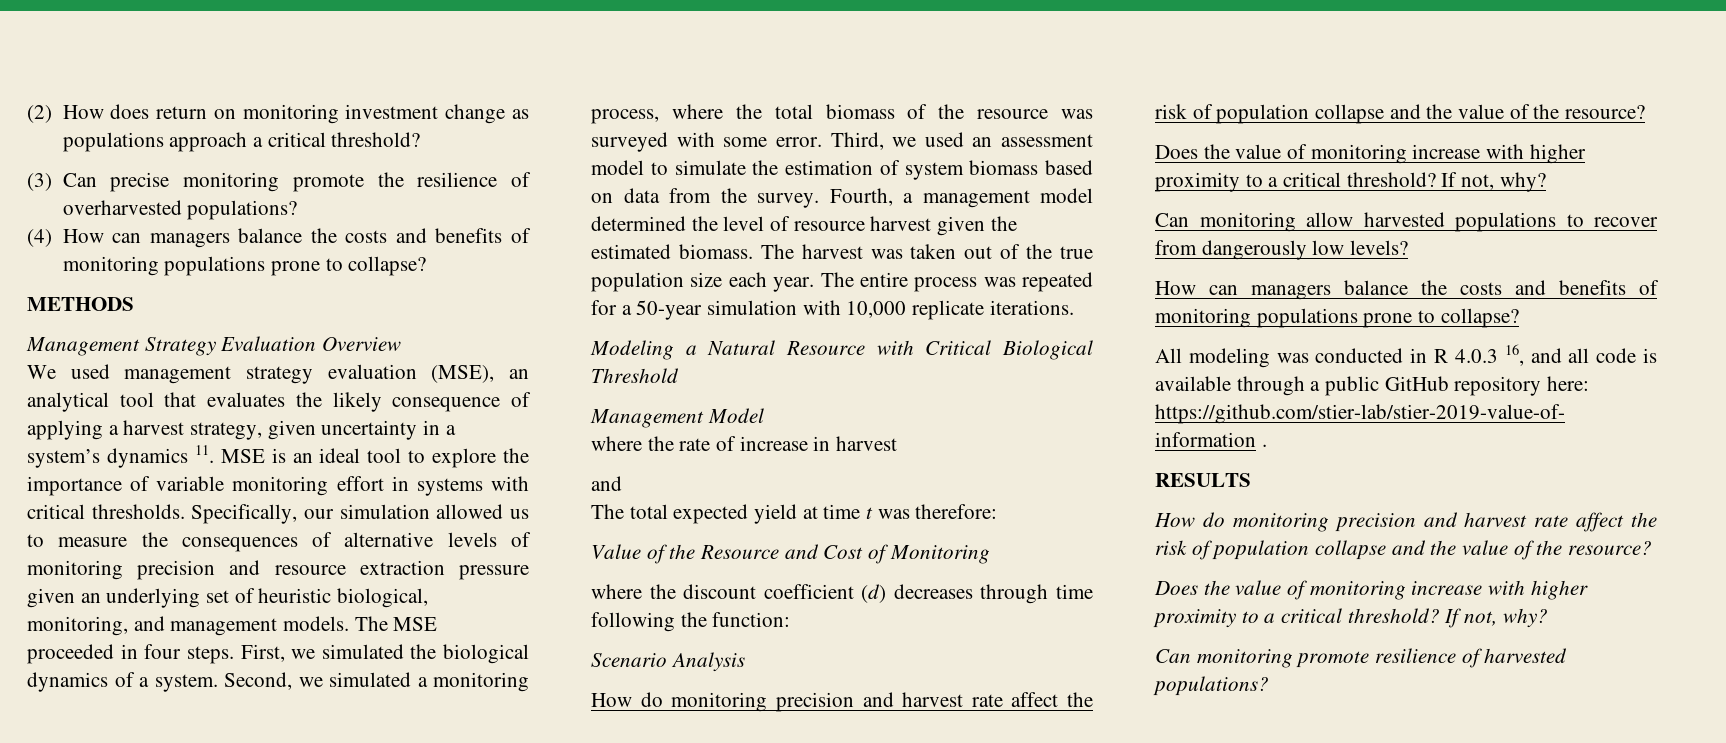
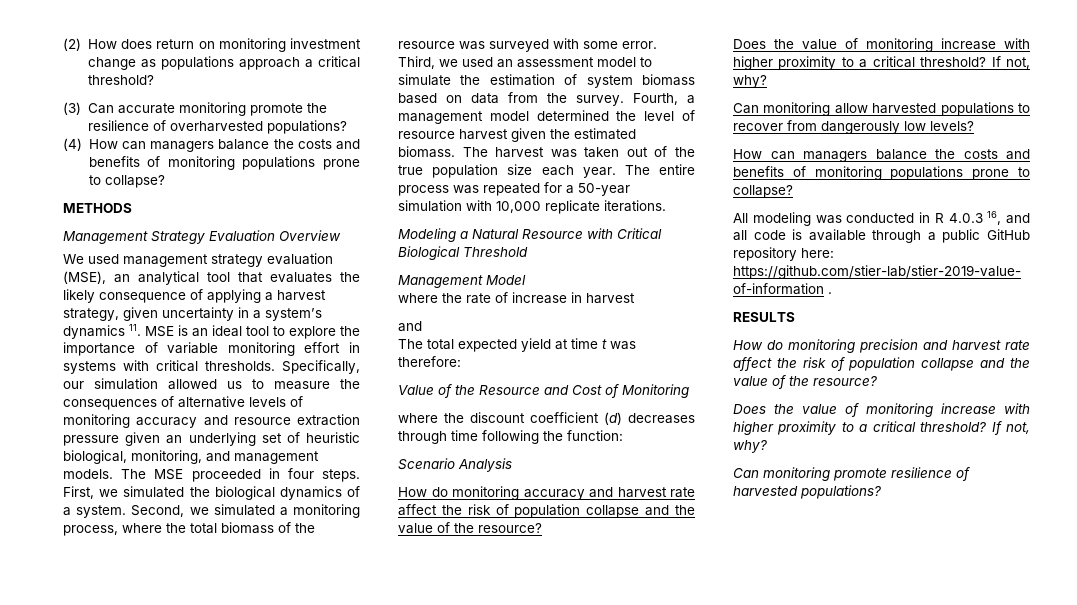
[110,172,170,192] precise -> [117,103,175,114] accurate
[137,560,216,580] precision -> [136,417,198,428] accuracy
[775,692,854,712] precision -> [523,489,585,500] accuracy

